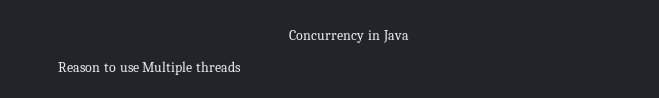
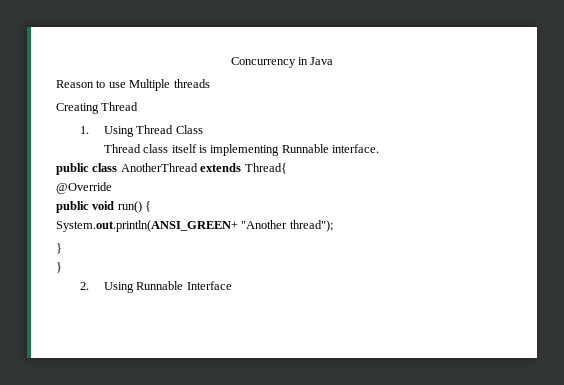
(242, 66) none -> [56,102,139,114] [79,125,203,137] [103,144,380,156] [56,163,287,175] [56,182,112,194] [56,201,152,213] [56,220,333,232] [56,243,62,254] [56,262,62,273] [79,281,232,293] // Creating Thread // 1. Using Thread Class // Thread class itself is implementing Runnable interface. // public class AnotherThread extends Thread{ // @Override // public void run() { // System.out.println(ANSI_GREEN+ "Another thread"); // } // } // 2. Using Runnable Interface

